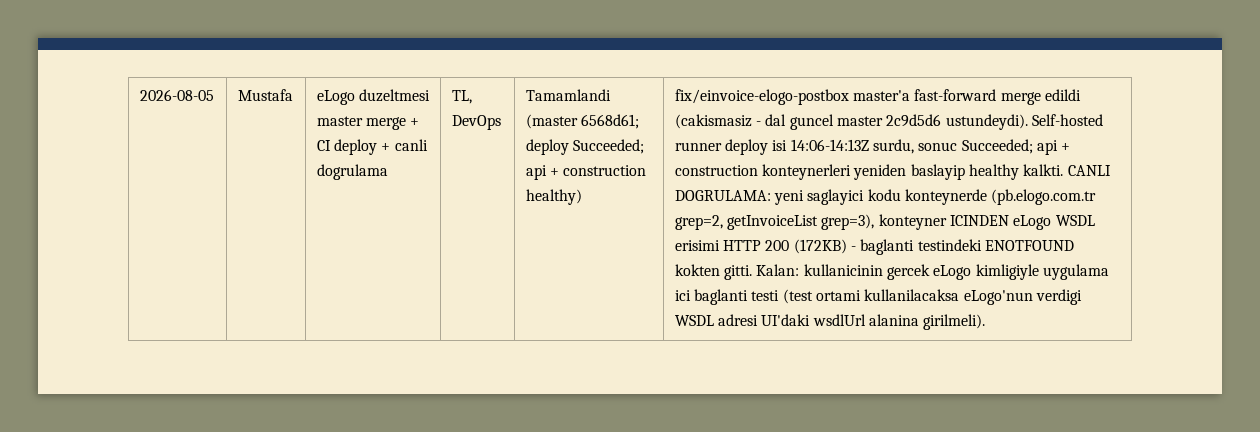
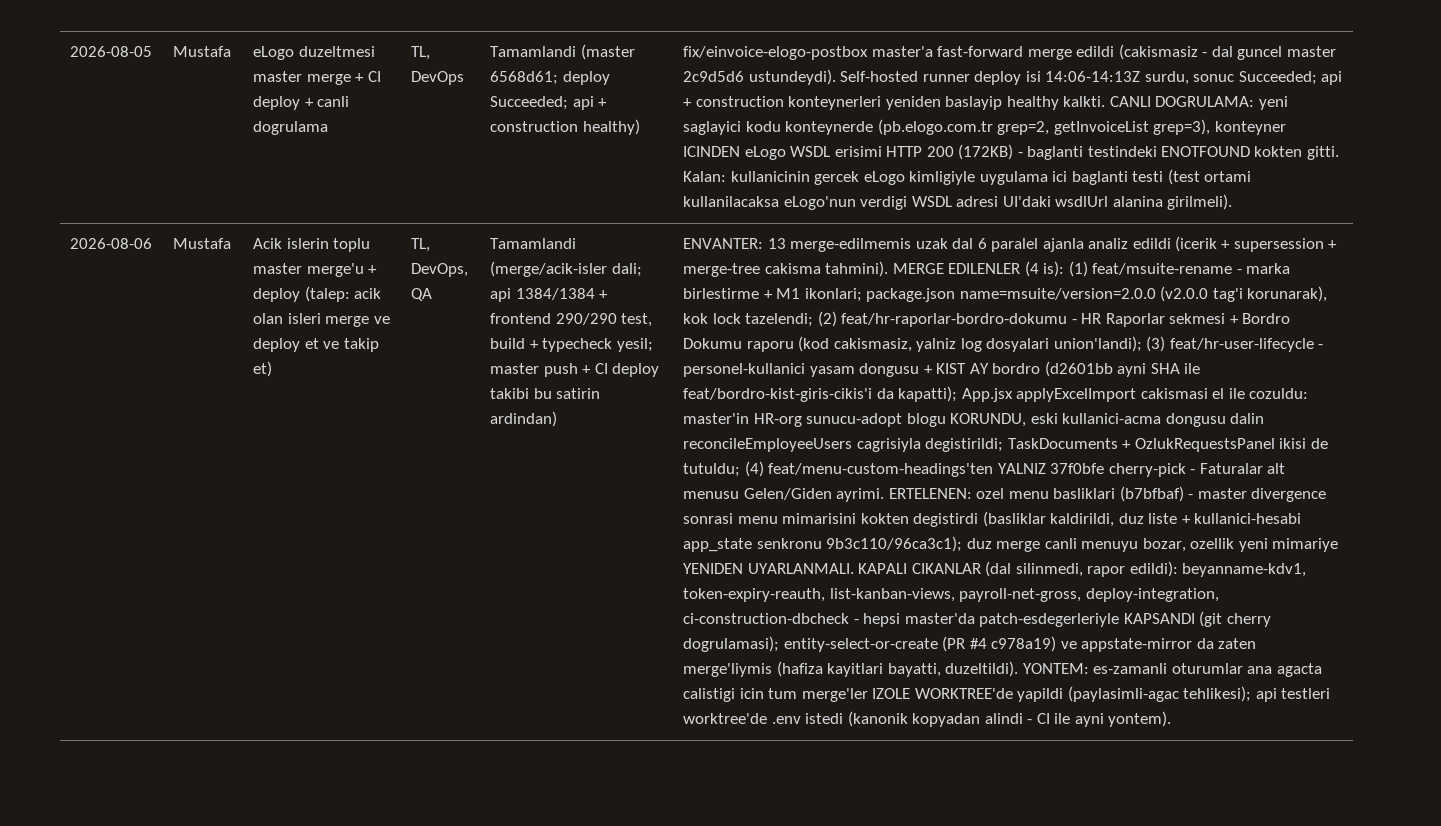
(986, 322) none -> [70,238,153,249] [173,238,232,249] [253,238,371,252] [253,263,378,277] [253,286,382,302] [253,313,390,327] [253,338,379,352] [253,361,273,377] [411,238,431,252] [411,263,469,277] [411,288,433,301] [490,238,577,249] [490,261,642,277] [490,288,609,302] [490,313,653,327] [490,338,653,352] [490,363,660,377] [490,388,601,399] [490,411,558,427] [683,236,1338,252] [683,261,1290,277] [683,286,1328,302] [683,311,1290,327] [683,336,1323,352] [683,361,1200,377] [683,386,1309,402] [683,413,1265,427] [683,438,1328,452] [683,461,1286,477] [683,486,1326,502] [683,511,1301,527] [683,536,1338,552] [683,561,1307,577] [683,588,1219,602] [683,611,1271,627] [683,636,1257,652] [683,661,1322,677] [683,686,1330,702] [683,711,1171,727] // 2026-08-06 | Mustafa | Acik islerin toplu master merge'u + deploy (talep: acik olan isleri merge ve deploy et ve takip et) | TL, DevOps, QA | Tamamlandi (merge/acik-isler dali; api 1384/1384 + frontend 290/290 test, build + typecheck yesil; master push + CI deploy takibi bu satirin ardindan) | ENVANTER: 13 merge-edilmemis uzak dal 6 paralel ajanla analiz edildi (icerik + supersession + merge-tree cakisma tahmini). MERGE EDILENLER (4 is): (1) feat/msuite-rename - marka birlestirme + M1 ikonlari; package.json name=msuite/version=2.0.0 (v2.0.0 tag'i korunarak), kok lock tazelendi; (2) feat/hr-raporlar-bordro-dokumu - HR Raporlar sekmesi + Bordro Dokumu raporu (kod cakismasiz, yalniz log dosyalari union'landi); (3) feat/hr-user-lifecycle - personel-kullanici yasam dongusu + KIST AY bordro (d2601bb ayni SHA ile feat/bordro-kist-giris-cikis'i da kapatti); App.jsx applyExcelImport cakismasi el ile cozuldu: master'in HR-org sunucu-adopt blogu KORUNDU, eski kullanici-acma dongusu dalin reconcileEmployeeUsers cagrisiyla degistirildi; TaskDocuments + OzlukRequestsPanel ikisi de tutuldu; (4) feat/menu-custom-headings'ten YALNIZ 37f0bfe cherry-pick - Faturalar alt menusu Gelen/Giden ayrimi. ERTELENEN: ozel menu basliklari (b7bfbaf) - master divergence sonrasi menu mimarisini kokten degistirdi (basliklar kaldirildi, duz liste + kullanici-hesabi app_state senkronu 9b3c110/96ca3c1); duz merge canli menuyu bozar, ozellik yeni mimariye YENIDEN UYARLANMALI. KAPALI CIKANLAR (dal silinmedi, rapor edildi): beyanname-kdv1, token-expiry-reauth, list-kanban-views, payroll-net-gross, deploy-integration, ci-construction-dbcheck - hepsi master'da patch-esdegerleriyle KAPSANDI (git cherry dogrulamasi); entity-select-or-create (PR #4 c978a19) ve appstate-mirror da zaten merge'liymis (hafiza kayitlari bayatti, duzeltildi). YONTEM: es-zamanli oturumlar ana agacta calistigi icin tum merge'ler IZOLE WORKTREE'de yapildi (paylasimli-agac tehlikesi); api testleri worktree'de .env istedi (kanonik kopyadan alindi - CI ile ayni yontem).

